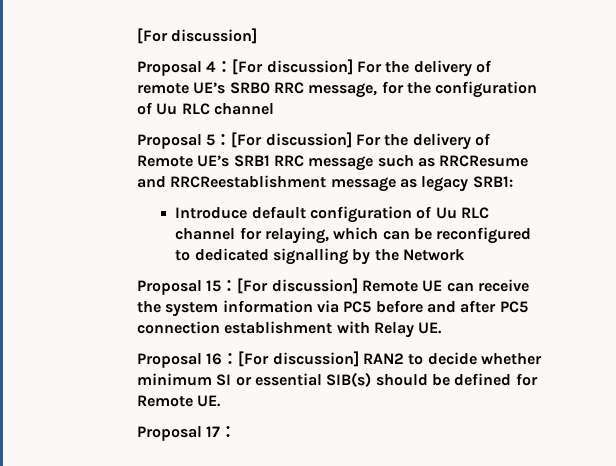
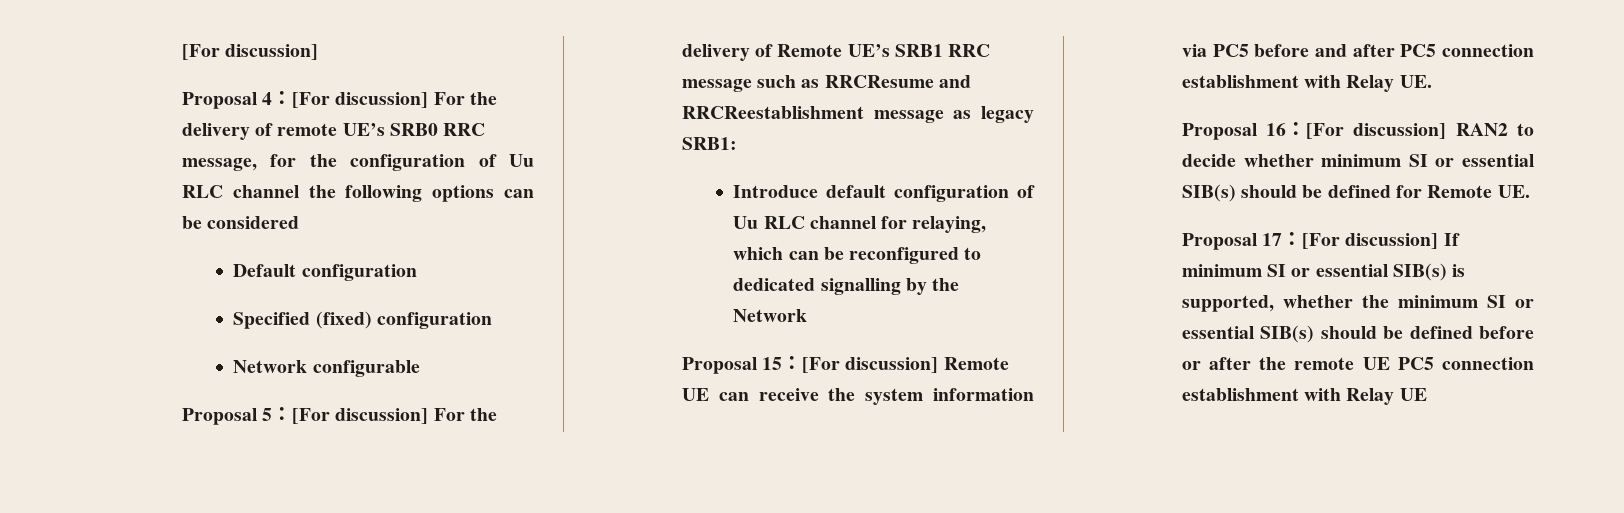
(274, 109) none -> [308,185,534,202] [181,216,300,229] [233,264,417,281] [233,311,492,329] [233,360,420,377] the following options can be considered // Default configuration // Specified (fixed) configuration // Network configurable
(237, 431) none -> [1302,233,1460,249] [1181,263,1466,281] [1181,295,1534,312] [1181,325,1534,343] [1181,357,1534,370] [1181,388,1427,405] [For discussion] If minimum SI or essential SIB(s) is supported, whether the minimum SI or essential SIB(s) should be defined before or after the remote UE PC5 connection establishment with Relay UE

